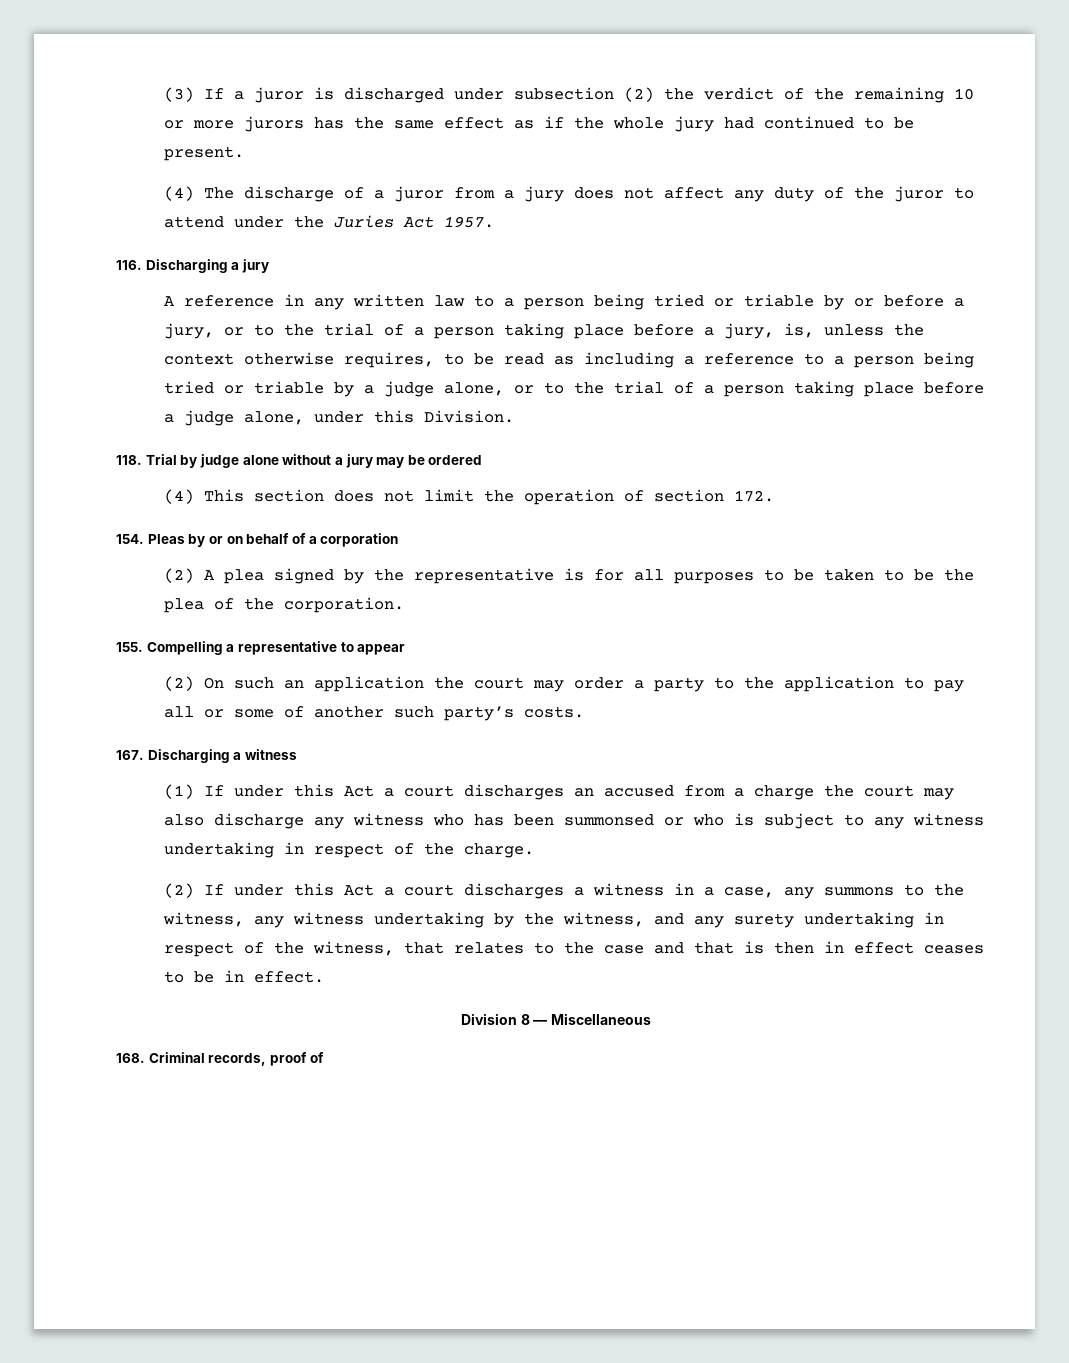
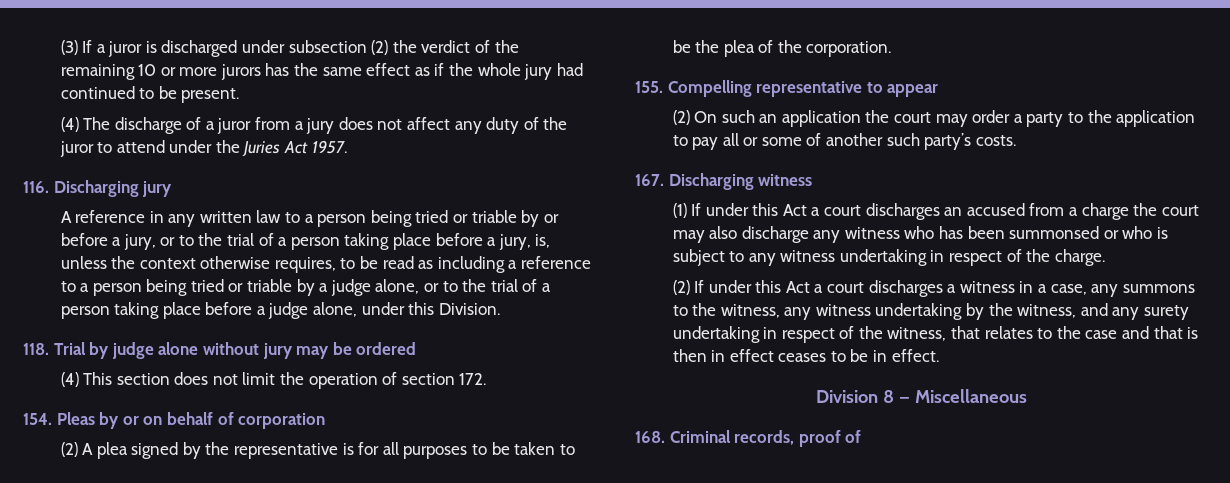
[231,262,240,270] a -> (139, 188) none
[334,457,343,465] a -> (259, 348) none
[308,536,317,544] a -> (234, 418) none
[226,644,235,652] a -> (752, 88) none
[233,752,242,760] a -> (754, 181) none

